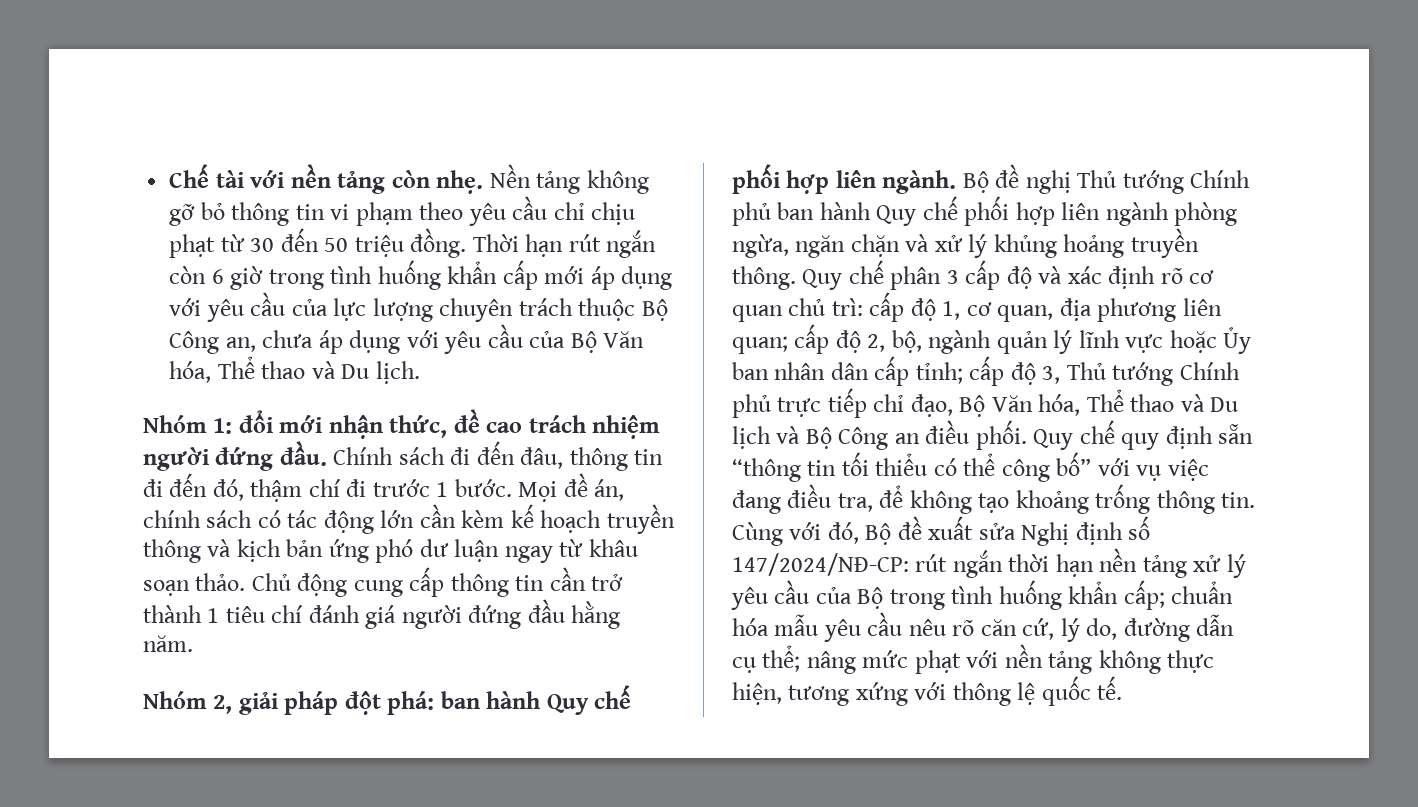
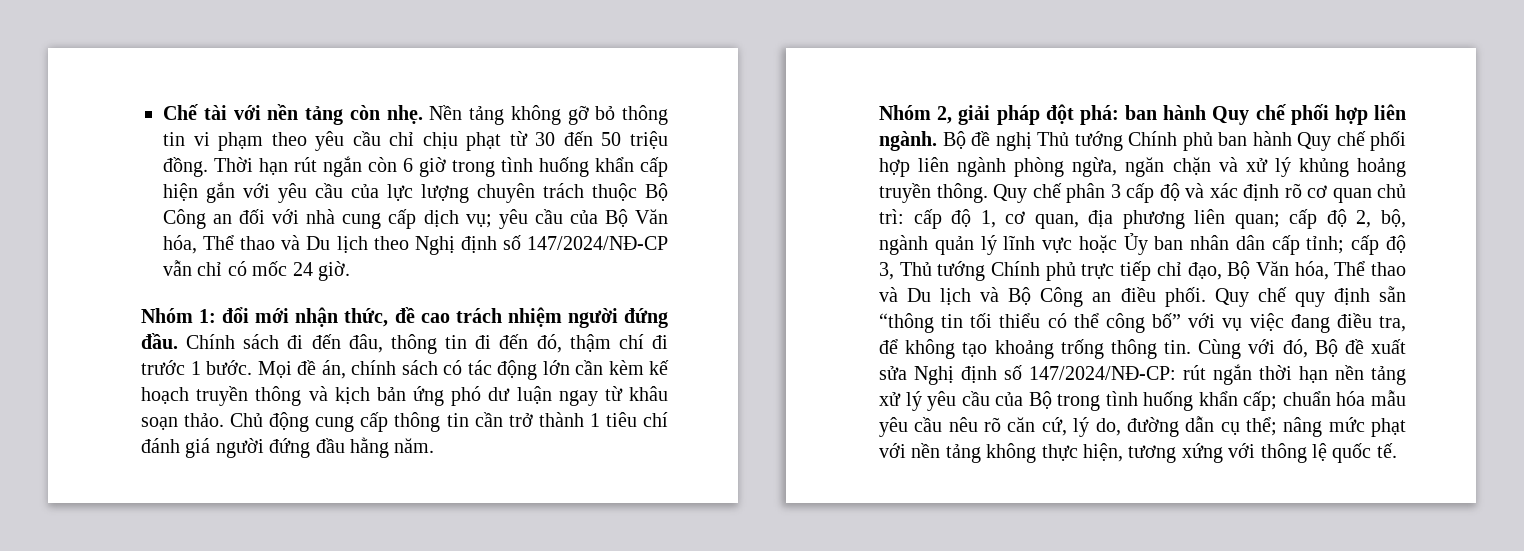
[544,266,673,290] mới áp dụng -> [163,182,235,203] hiện gắn
[225,330,439,354] an, chưa áp dụng với -> [213,209,492,229] an đối với nhà cung cấp dịch vụ;
[375,361,420,384] lịch. -> [336,235,668,255] [163,260,350,281] lịch theo Nghị định số 147/2024/NĐ-CP vẫn chỉ có mốc 24 giờ.

